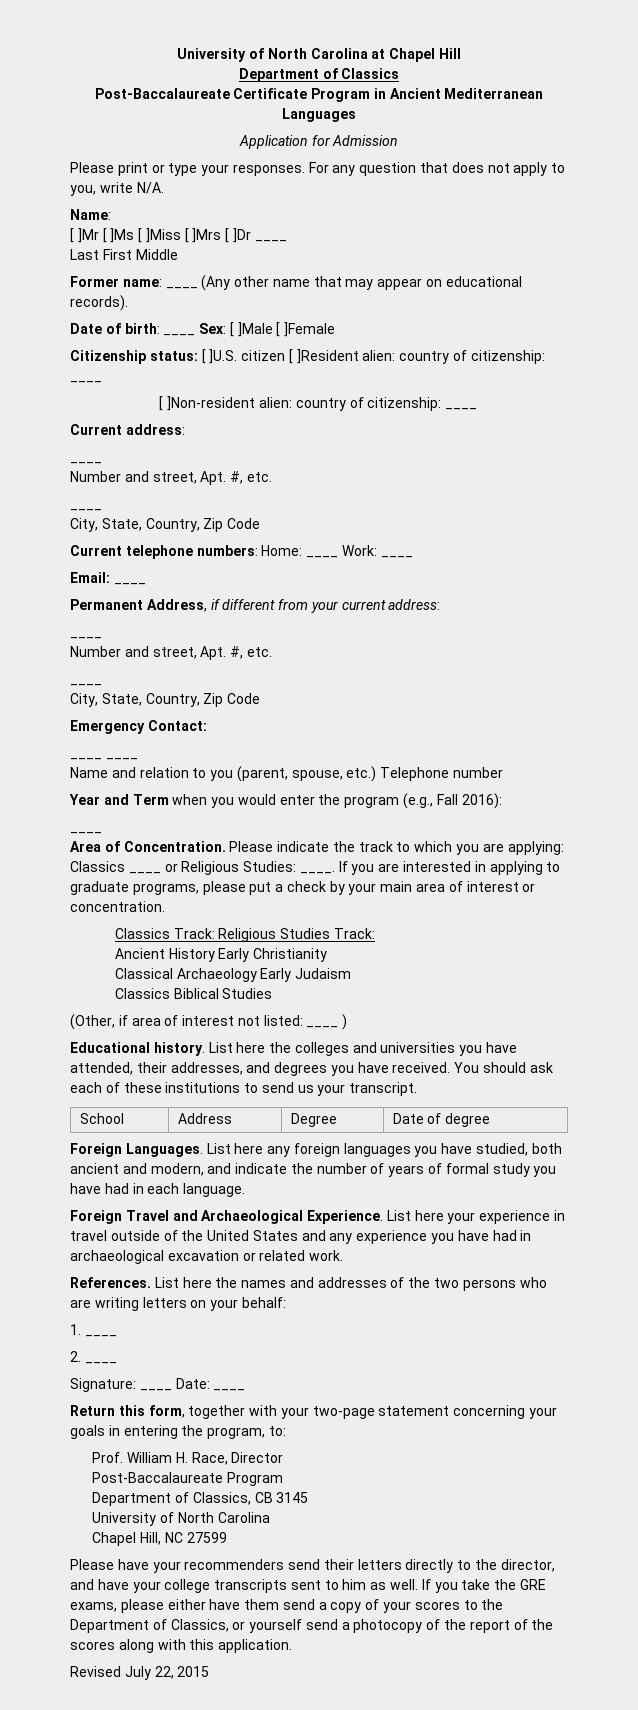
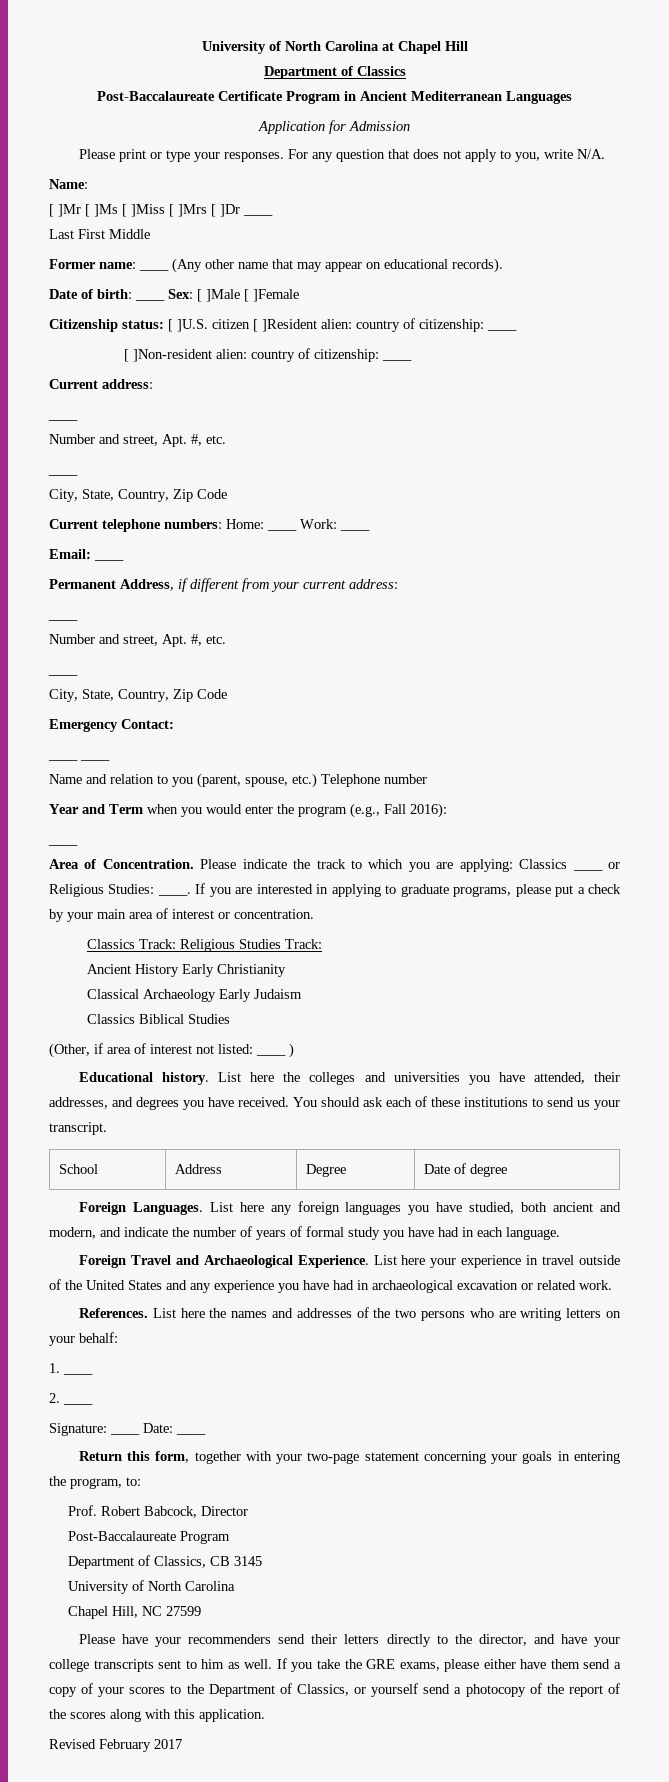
[127,1452,228,1465] William H. Race, -> [100,1506,197,1518] Robert Babcock,
[124,1666,210,1680] July 22, 2015 -> [99,1739,182,1752] February 2017

